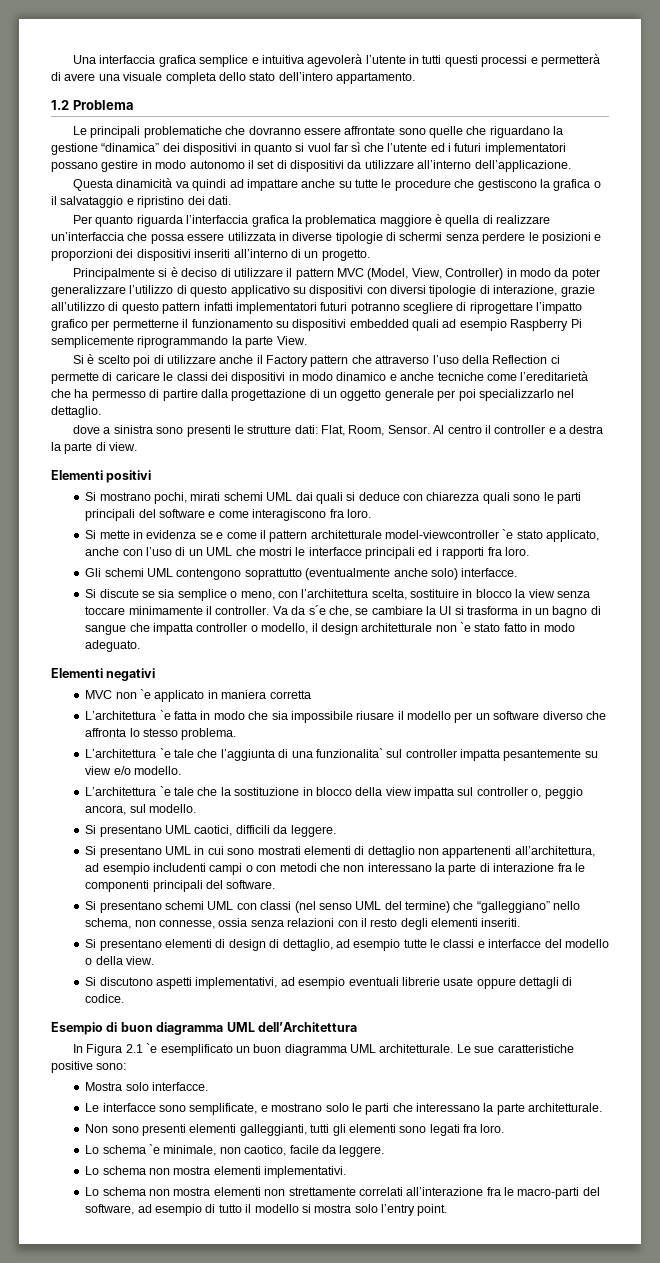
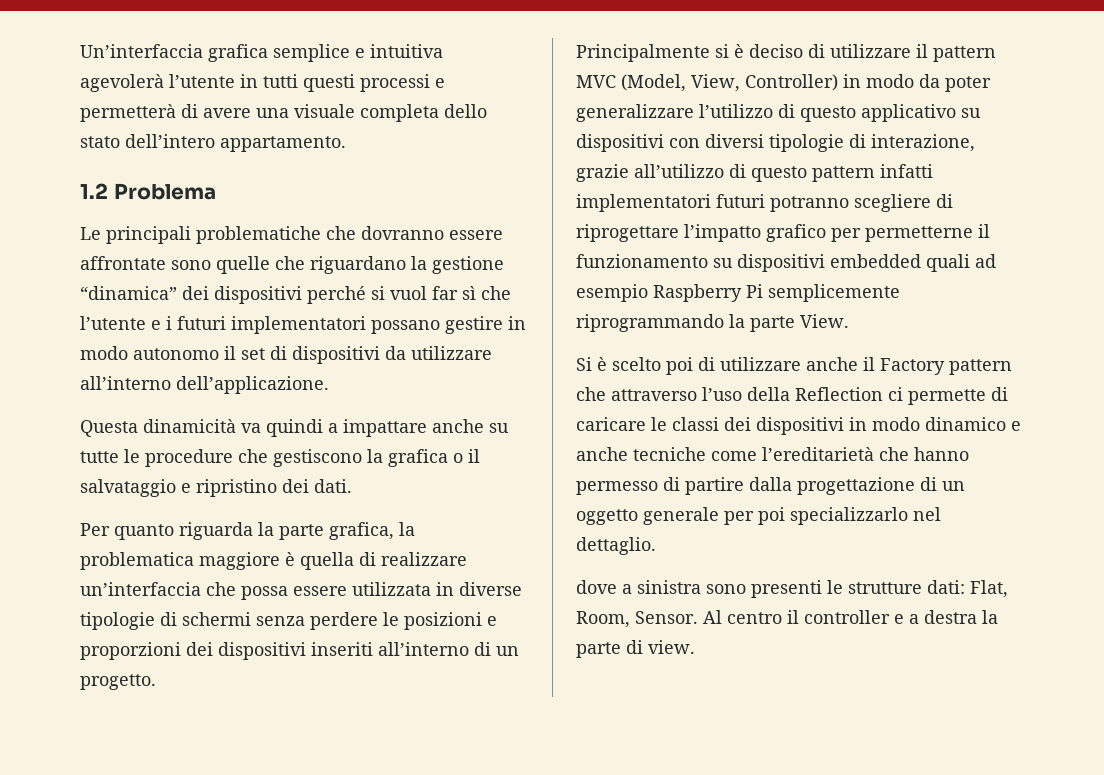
[73,55,156,64] Una interfaccia -> [80,44,203,58] Un’interfaccia
[240,143,292,155] in quanto -> [307,286,366,304] perché
[430,143,445,152] ed -> [151,320,161,330] e
[229,179,244,188] ad -> [328,423,338,433] a
[186,215,289,227] l’interfaccia grafica -> [258,522,394,540] la parte grafica,
[74,389,89,398] ha -> [914,447,969,461] hanno
[51,470,152,483] [85,492,581,504] [85,509,371,521] [85,529,600,542] [85,547,529,559] [85,568,518,580] [85,589,590,601] [85,605,601,618] [85,622,575,635] [85,640,141,652] [51,668,156,681] [85,689,311,702] [85,710,606,723] [85,728,237,740] [85,748,598,761] [85,766,182,775] [85,786,583,799] [85,804,197,815] [85,825,336,837] [85,846,595,858] [85,863,585,875] [85,880,276,892] [85,901,581,913] [85,918,521,930] [85,939,609,951] [85,956,155,965] [85,977,573,989] [85,994,125,1003] [51,1022,357,1035] [73,1043,574,1056] [51,1061,127,1073] [85,1082,209,1091] [85,1103,603,1115] [85,1124,505,1136] [85,1144,385,1157] [85,1166,347,1178] [85,1187,600,1199] [85,1204,448,1216] // Elementi positivi // Si mostrano pochi, mirati schemi UML dai quali si deduce con chiarezza quali sono le parti principali del software e come interagiscono fra loro. // Si mette in evidenza se e come il pattern architetturale model-viewcontroller `e stato applicato, anche con l’uso di un UML che mostri le interfacce principali ed i rapporti fra loro. // Gli schemi UML contengono soprattutto (eventualmente anche solo) interfacce. // Si discute se sia semplice o meno, con l’architettura scelta, sostituire in blocco la view senza toccare minimamente il controller. Va da s´e che, se cambiare la UI si trasforma in un bagno di sangue che impatta controller o modello, il design architetturale non `e stato fatto in modo adeguato. // Elementi negativi // MVC non `e applicato in maniera corretta // L’architettura `e fatta in modo che sia impossibile riusare il modello per un software diverso che affronta lo stesso problema. // L’architettura `e tale che l’aggiunta di una funzionalita` sul controller impatta pesantemente su view e/o modello. // L’architettura `e tale che la sostituzione in blocco della view impatta sul controller o, peggio ancora, sul modello. // Si presentano UML caotici, difficili da leggere. // Si presentano UML in cui sono mostrati elementi di dettaglio non appartenenti all’architettura, ad esempio includenti campi o con metodi che non interessano la parte di interazione fra le componenti principali del software. // Si presentano schemi UML con classi (nel senso UML del termine) che “galleggiano” nello schema, non connesse, ossia senza relazioni con il resto degli elementi inseriti. // Si presentano elementi di design di dettaglio, ad esempio tutte le classi e interfacce del modello o della view. // Si discutono aspetti implementativi, ad esempio eventuali librerie usate oppure dettagli di codice. // Esempio di buon diagramma UML dell’Architettura // In Figura 2.1 `e esemplificato un buon diagramma UML architetturale. Le sue caratteristiche positive sono: // Mostra solo interfacce. // Le interfacce sono semplificate, e mostrano solo le parti che interessano la parte architetturale. // Non sono presenti elementi galleggianti, tutti gli elementi sono legati fra loro. // Lo schema `e minimale, non caotico, facile da leggere. // Lo schema non mostra elementi implementativi. // Lo schema non mostra elementi non strettamente correlati all’interazione fra le macro-parti del software, ad esempio di tutto il modello si mostra solo l’entry point. -> (695, 647) none

